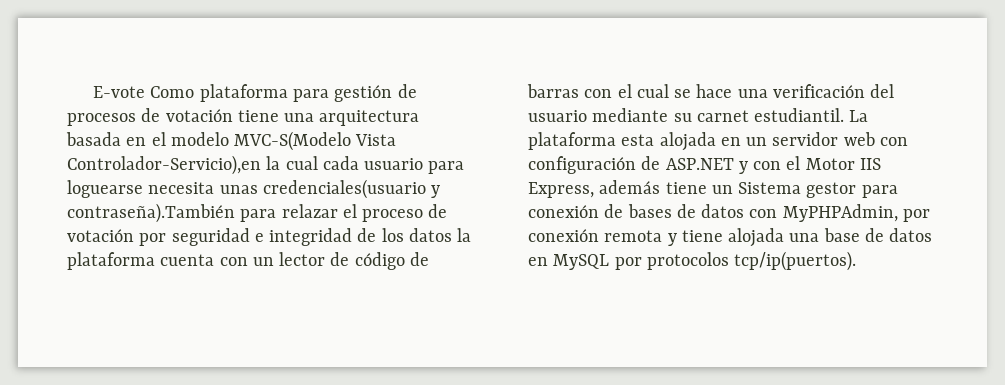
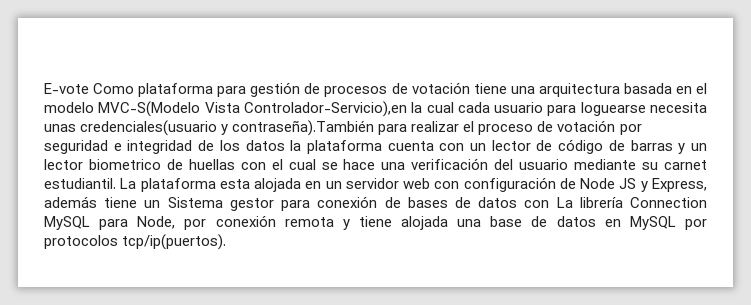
[281,204,338,218] relazar -> [411,121,460,132] realizar
(579, 91) none -> [678,143,708,154] [44,159,235,170] y un lector biometrico de huellas
[665,156,881,174] ASP.NET y con el Motor IIS -> [580,178,648,192] Node JS y
[782,204,898,222] MyPHPAdmin, -> [556,197,707,208] [44,216,176,230] La librería Connection MySQL para Node,

